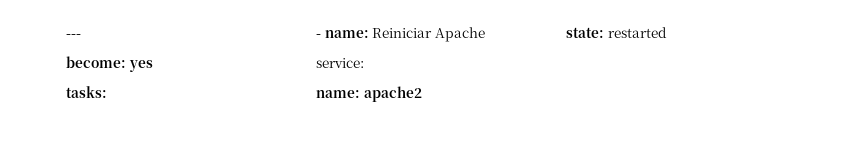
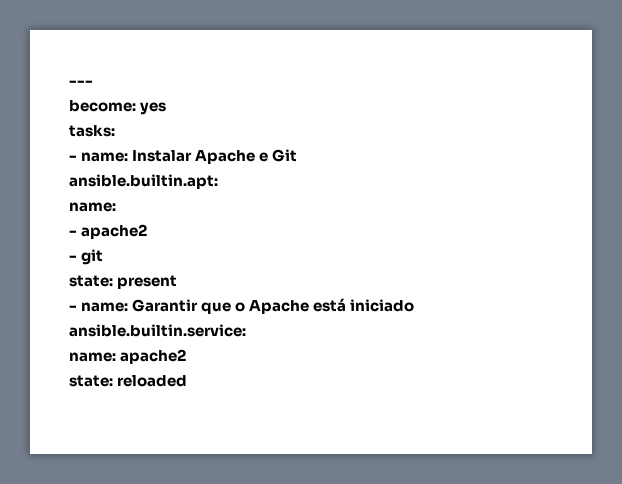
[372,27,485,42] [316,58,364,68] Reiniciar Apache // service: -> [132,149,298,164] [69,174,218,189] [69,202,116,212] [69,224,148,239] [69,249,104,265] [69,275,178,289] [69,298,415,314] [69,324,246,337] Instalar Apache e Git // ansible.builtin.apt: // name: // - apache2 // - git // state: present // - name: Garantir que o Apache está iniciado // ansible.builtin.service:
[607,27,667,38] restarted -> [117,375,188,387] reloaded

